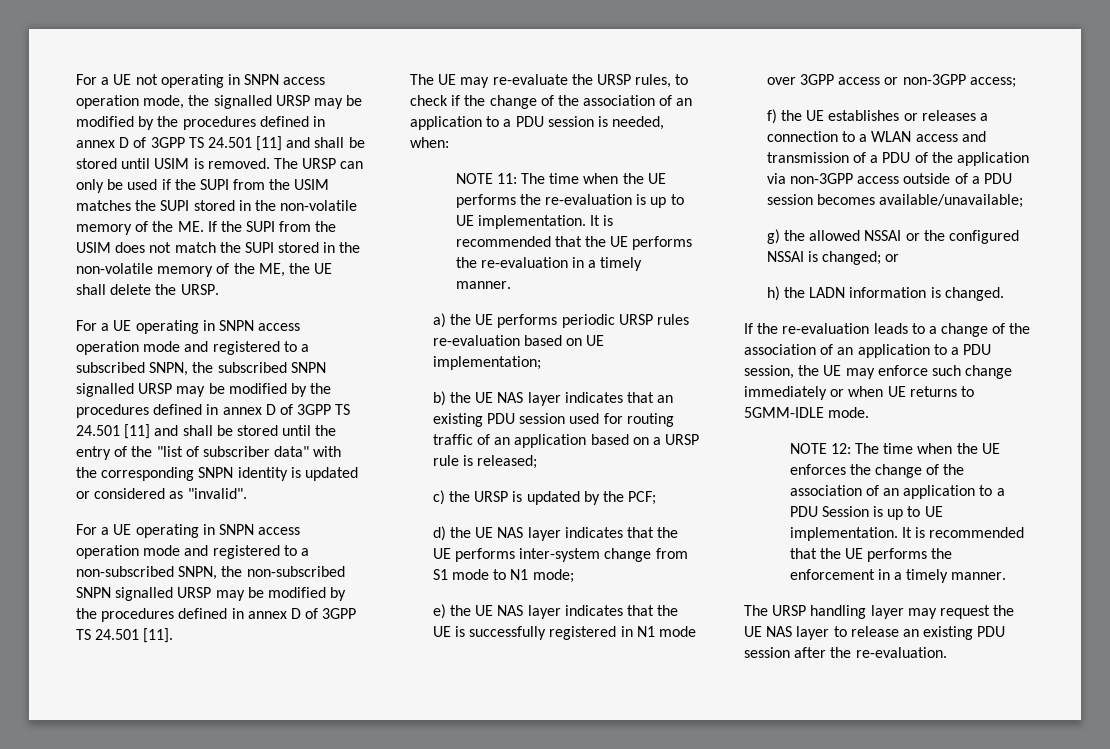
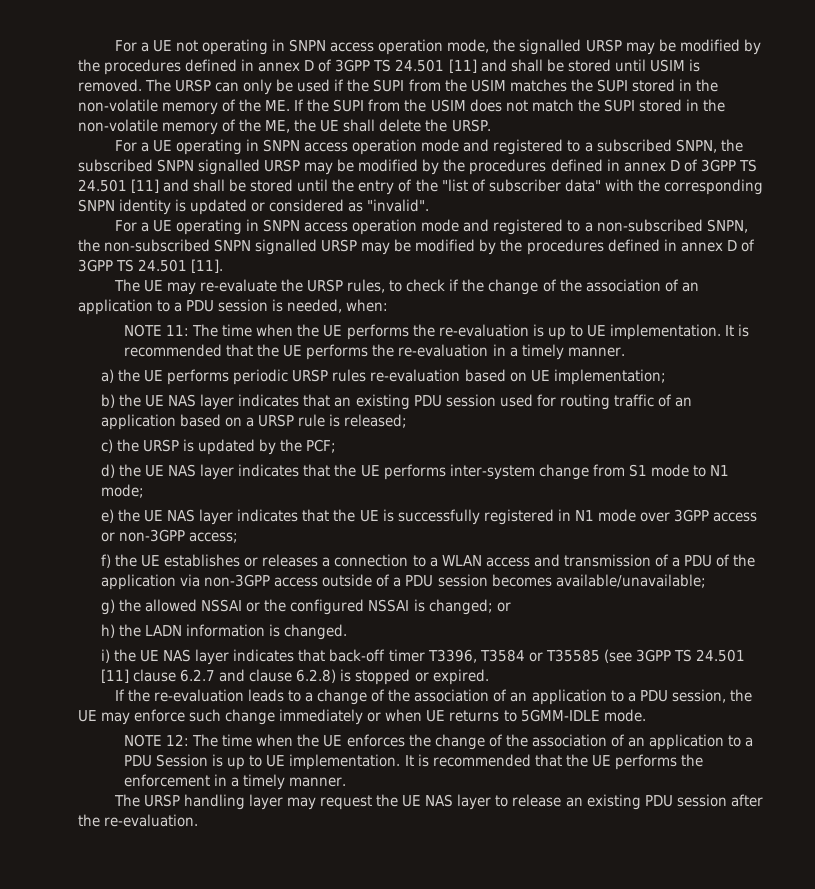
(1004, 294) none -> [101,649,745,665] [101,669,489,685] // i) the UE NAS layer indicates that back-off timer T3396, T3584 or T35585 (see 3GPP TS 24.501 [11] clause 6.2.7 and clause 6.2.8) is stopped or expired.

